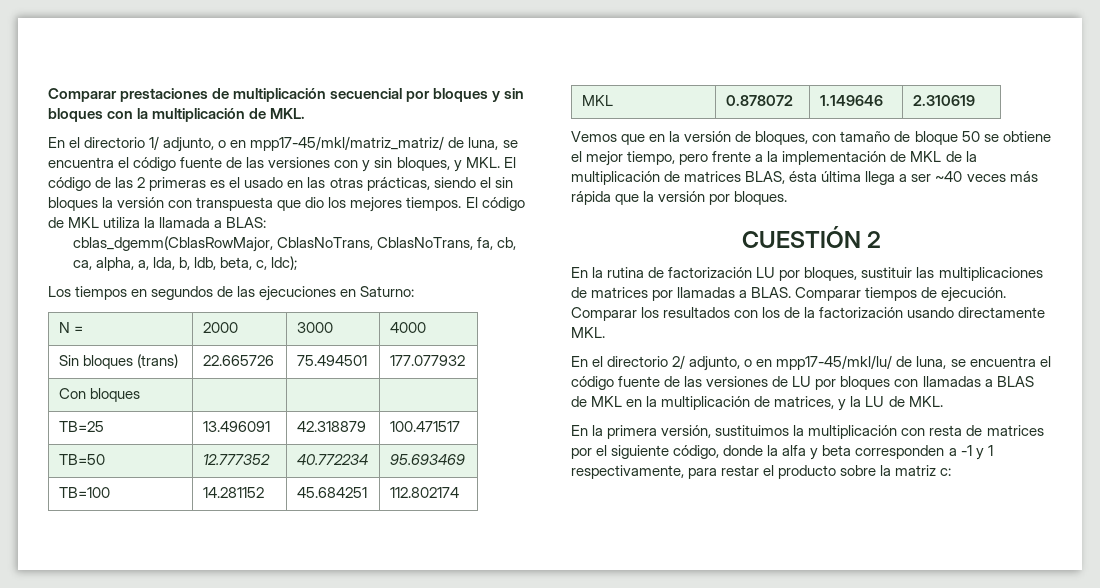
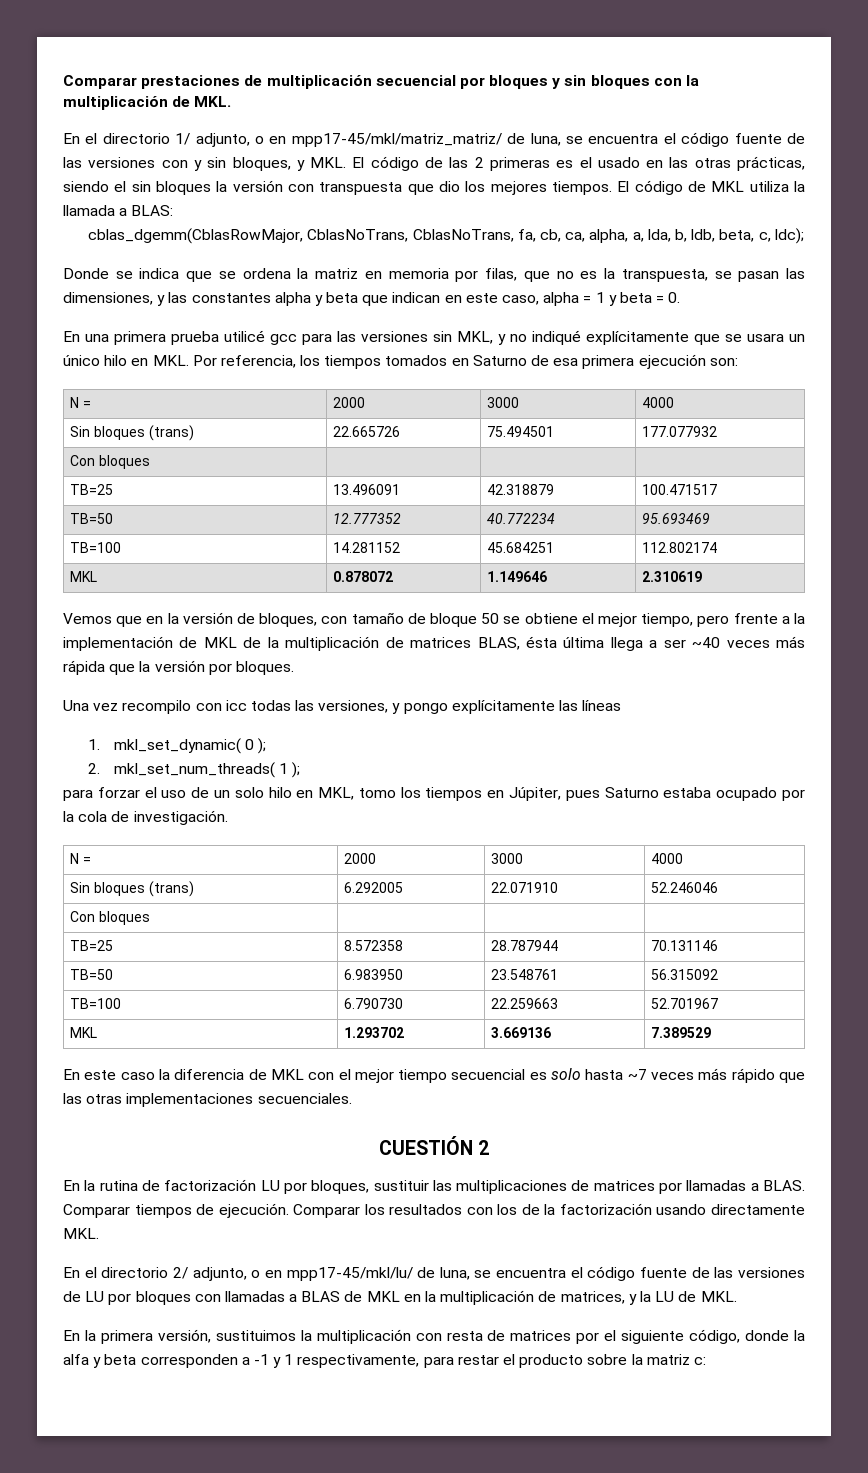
[48,286,415,301] Los tiempos en segundos de las ejecuciones en Saturno: -> [63,268,805,282] [63,292,681,306] [63,330,805,345] [63,354,738,369] Donde se indica que se ordena la matriz en memoria por filas, que no es la transpuesta, se pasan las dimensiones, y las constantes alpha y beta que indican en este caso, alpha = 1 y beta = 0. // En una primera prueba utilicé gcc para las versiones sin MKL, y no indiqué explícitamente que se usara un único hilo en MKL. Por referencia, los tiempos tomados en Saturno de esa primera ejecución son:
(788, 198) none -> [63,700,622,714] [88,738,266,754] [88,762,300,778] [63,787,805,801] [63,810,228,825] [69,853,91,864] [343,853,376,864] [490,853,523,864] [650,853,683,864] [69,881,194,897] [343,882,403,893] [490,882,558,893] [650,882,718,893] [69,911,150,925] [69,940,113,951] [343,940,403,951] [490,940,558,951] [650,940,718,951] [69,969,113,980] [343,969,403,980] [490,969,558,980] [650,969,718,980] [69,998,121,1009] [343,998,403,1009] [490,998,558,1009] [650,998,718,1009] [69,1027,97,1038] [343,1027,404,1038] [490,1027,551,1038] [650,1027,711,1038] [63,1068,805,1083] [63,1093,352,1107] // Una vez recompilo con icc todas las versiones, y pongo explícitamente las líneas // 1. mkl_set_dynamic( 0 ); // 2. mkl_set_num_threads( 1 ); // para forzar el uso de un solo hilo en MKL, tomo los tiempos en Júpiter, pues Saturno estaba ocupado por la cola de investigación. // N = | 2000 | 3000 | 4000 // Sin bloques (trans) | 6.292005 | 22.071910 | 52.246046 // Con bloques | | | // TB=25 | 8.572358 | 28.787944 | 70.131146 // TB=50 | 6.983950 | 23.548761 | 56.315092 // TB=100 | 6.790730 | 22.259663 | 52.701967 // MKL | 1.293702 | 3.669136 | 7.389529 // En este caso la diferencia de MKL con el mejor tiempo secuencial es solo hasta ~7 veces más rápido que las otras implementaciones secuenciales.

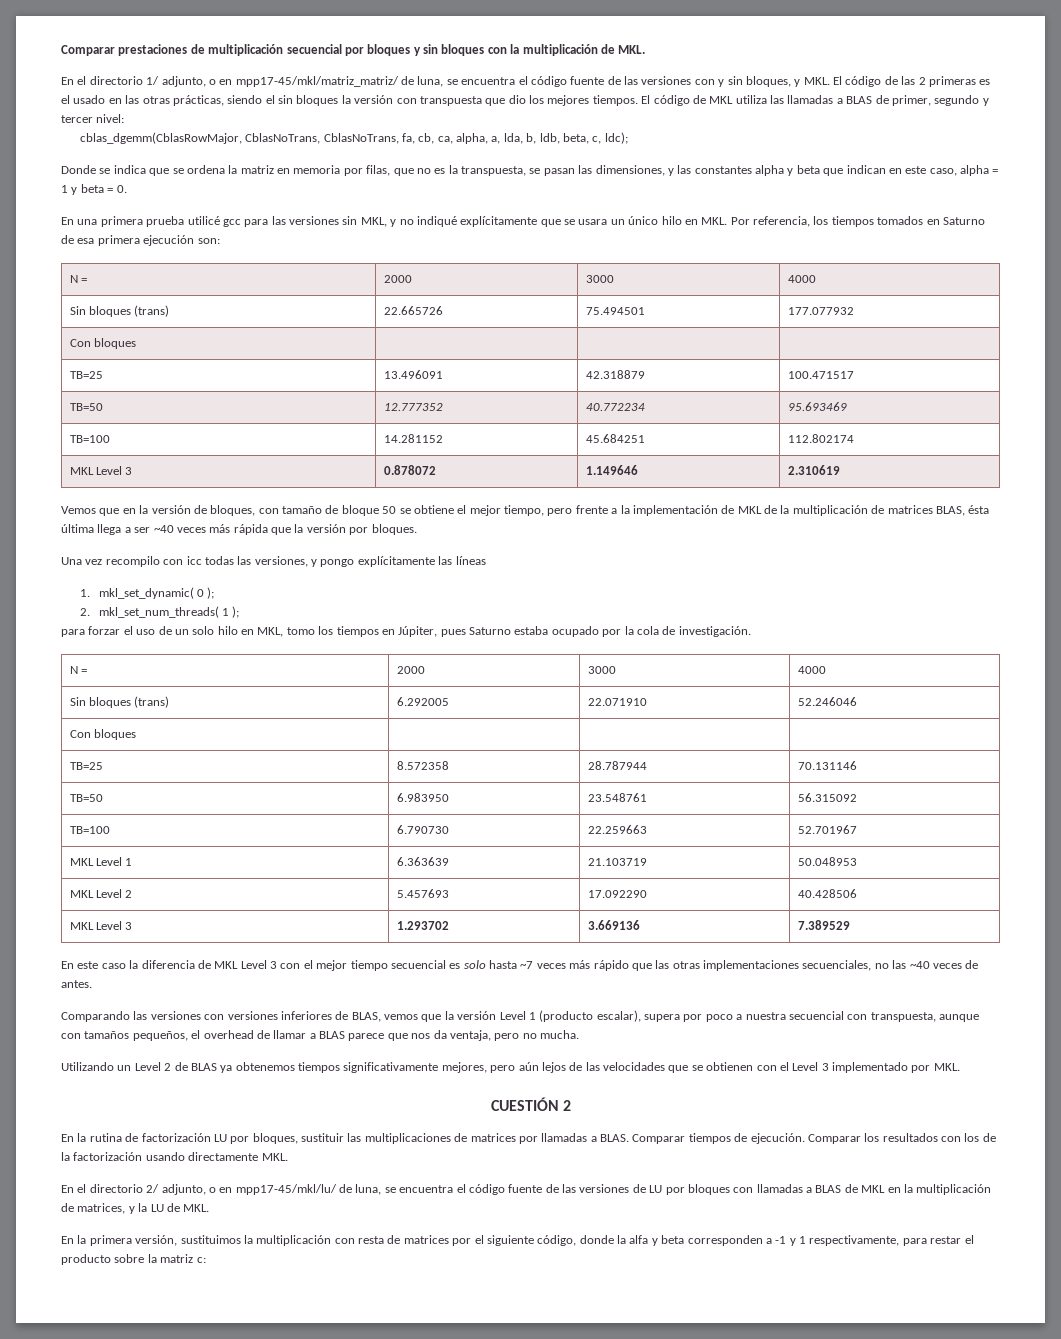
[794,181,806,192] [63,205,174,216] la llamada a BLAS: -> [770,95,989,106] [61,114,125,123] las llamadas a BLAS de primer, segundo y tercer nivel:
(97, 576) none -> [95,466,133,475] Level 3
(97, 1032) none -> [95,857,133,866] [396,857,449,866] [587,858,647,866] [797,857,857,866] [69,889,133,898] [396,889,449,898] [587,890,647,898] [797,889,857,898] [69,921,133,930] Level 1 | 6.363639 | 21.103719 | 50.048953 // MKL Level 2 | 5.457693 | 17.092290 | 40.428506 // MKL Level 3
(304, 1074) none -> [240,960,277,969] Level 3
[257,1093,352,1104] secuenciales. -> [802,960,979,971] [61,980,92,988] [61,1010,979,1022] [61,1030,579,1041] [61,1062,960,1073] secuenciales, no las ~40 veces de antes. // Comparando las versiones con versiones inferiores de BLAS, vemos que la versión Level 1 (producto escalar), supera por poco a nuestra secuencial con transpuesta, aunque con tamaños pequeños, el overhead de llamar a BLAS parece que nos da ventaja, pero no mucha. // Utilizando un Level 2 de BLAS ya obtenemos tiempos significativamente mejores, pero aún lejos de las velocidades que se obtienen con el Level 3 implementado por MKL.

